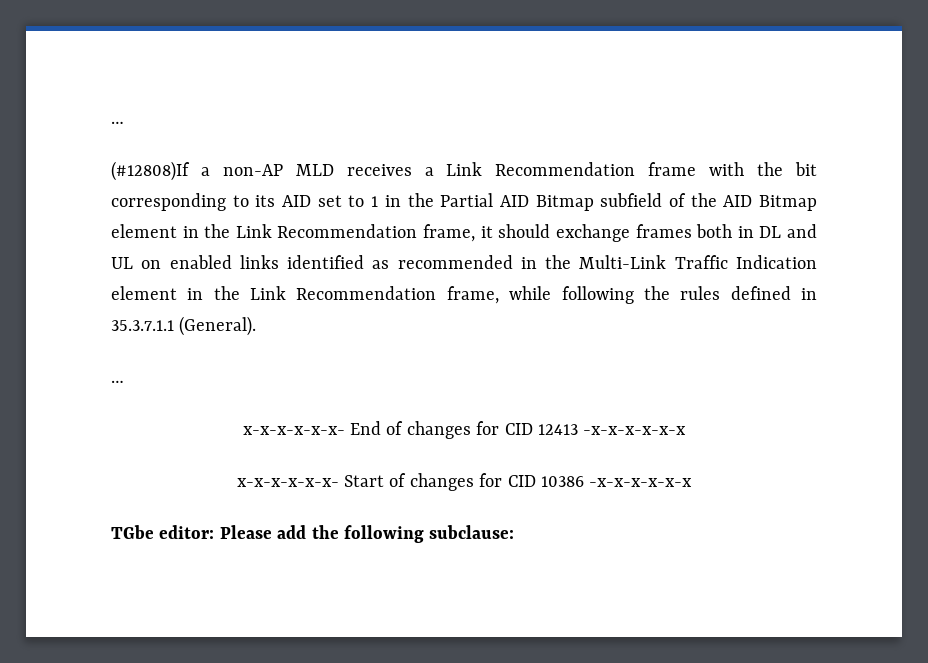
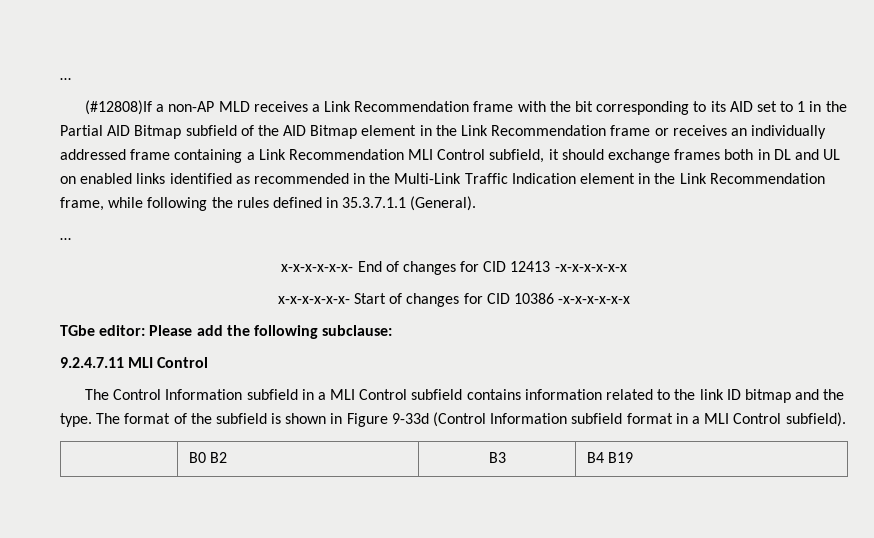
[423,224,476,242] frame, -> [610,125,827,139] [60,149,545,163] frame or receives an individually addressed frame containing a Link Recommendation MLI Control subfield,
(515, 532) none -> [60,357,209,368] [84,389,845,403] [60,412,846,427] [188,452,227,463] [488,452,506,463] [586,452,633,463] // 9.2.4.7.11 MLI Control // The Control Information subfield in a MLI Control subfield contains information related to the link ID bitmap and the type. The format of the subfield is shown in Figure 9-33d (Control Information subfield format in a MLI Control subfield). // | B0 B2 | B3 | B4 B19

